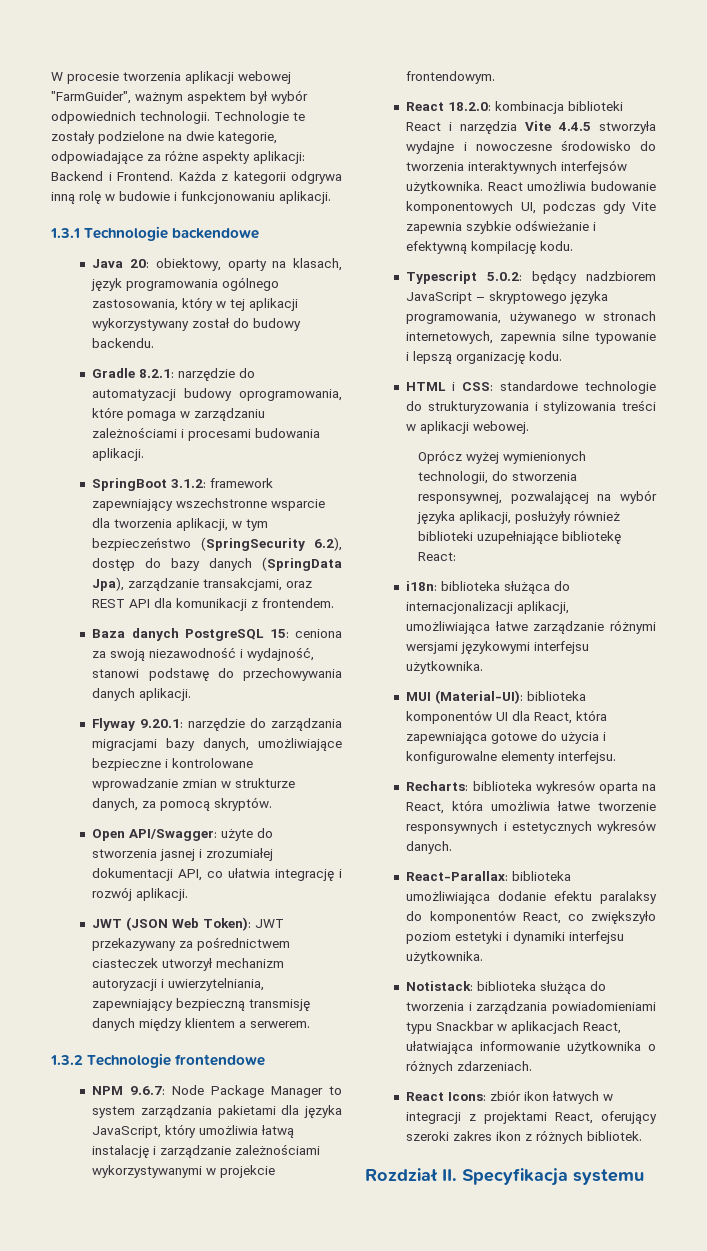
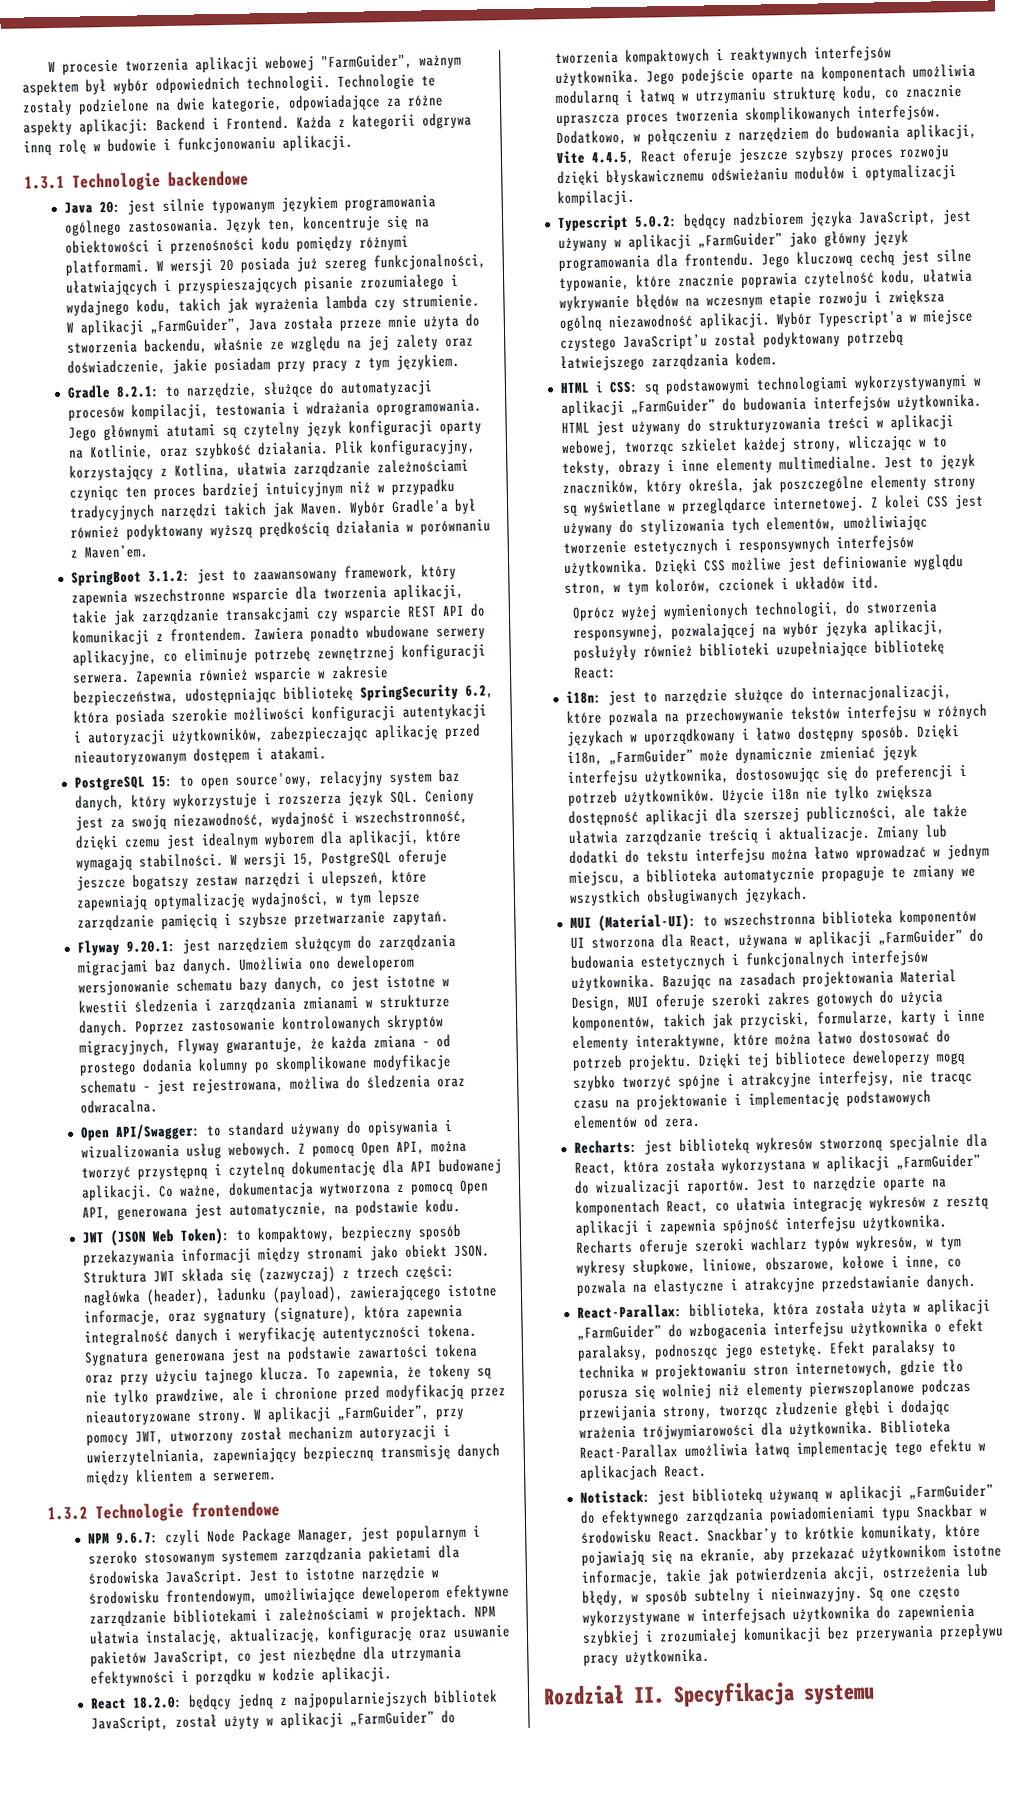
[155,258,342,271] [91,277,280,291] [92,297,299,311] [92,318,302,331] [92,338,155,348] [92,368,256,381] [92,388,342,401] [92,407,266,421] [92,427,321,441] [92,448,145,461] [92,478,274,491] [92,499,174,511] obiektowy, oparty na klasach, język programowania ogólnego zastosowania, który w tej aplikacji wykorzystywany został do budowy backendu. // Gradle 8.2.1: narzędzie do automatyzacji budowy oprogramowania, które pomaga w zarządzaniu zależnościami i procesami budowania aplikacji. // SpringBoot 3.1.2: framework zapewniający -> [126,194,436,215] [63,214,430,236] [64,234,409,254] [64,253,486,276] [65,273,459,296] [65,293,480,316] [65,313,480,336] [66,334,474,355] [66,353,460,376] [66,379,433,399] [67,398,482,421] [67,419,482,441] [68,438,476,461] [68,458,469,481] [68,478,455,501] [68,498,477,521] [69,518,491,540] [69,544,148,559] [70,563,457,586] [70,589,128,606] jest silnie typowanym językiem programowania ogólnego zastosowania. Język ten, koncentruje się na obiektowości i przenośności kodu pomiędzy różnymi platformami. W wersji 20 posiada już szereg funkcjonalności, ułatwiających i przyspieszających pisanie zrozumiałego i wydajnego kodu, takich jak wyrażenia lambda czy strumienie. W aplikacji „FarmGuider”, Java została przeze mnie użyta do stworzenia backendu, właśnie ze względu na jej zalety oraz doświadczenie, jakie posiadam przy pracy z tym językiem. // Gradle 8.2.1: to narzędzie, służące do automatyzacji procesów kompilacji, testowania i wdrażania oprogramowania. Jego głównymi atutami są czytelny język konfiguracji oparty na Kotlinie, oraz szybkość działania. Plik konfiguracyjny, korzystający z Kotlina, ułatwia zarządzanie zależnościami czyniąc ten proces bardziej intuicyjnym niż w przypadku tradycyjnych narzędzi takich jak Maven. Wybór Gradle'a był również podyktowany wyższą prędkością działania w porównaniu z Maven’em. // SpringBoot 3.1.2: jest to zaawansowany framework, który zapewnia
[232,519,269,531] [92,537,342,551] [92,557,342,571] [92,577,313,591] w tym bezpieczeństwo (SpringSecurity 6.2), dostęp do bazy danych (SpringData Jpa), zarządzanie transakcjami, oraz -> [70,604,402,626] takie jak zarządzanie transakcjami czy wsparcie
[154,598,173,608] dla -> [469,603,486,617] do
[92,628,342,641] [92,647,315,661] [92,668,342,681] [92,688,192,701] [92,718,342,731] [92,738,342,751] [92,758,254,771] [92,778,296,791] [92,797,273,811] [92,828,274,841] [92,848,274,861] [92,868,342,881] [92,887,189,901] [92,917,285,931] [92,937,291,951] [92,958,214,971] // Baza danych PostgreSQL 15: ceniona za swoją niezawodność i wydajność, stanowi podstawę do przechowywania danych aplikacji. // Flyway 9.20.1: narzędzie do zarządzania migracjami bazy danych, umożliwiające bezpieczne i kontrolowane wprowadzanie zmian w strukturze danych, za pomocą skryptów. // Open API/Swagger: użyte do stworzenia jasnej i zrozumiałej dokumentacji API, co ułatwia integrację i rozwój aplikacji. // JWT (JSON Web Token): JWT przekazywany za pośrednictwem ciasteczek utworzył -> [253,624,486,642] [71,643,486,666] [71,665,389,685] [72,683,494,706] [72,703,487,725] [72,723,481,746] [73,746,327,766] [73,768,460,791] [74,788,475,811] [74,808,468,831] [74,828,461,851] [75,849,448,871] [75,869,427,891] [75,889,421,911] [76,910,449,931] [76,934,456,956] [77,954,415,976] [77,974,450,996] [77,994,450,1014] [78,1014,444,1036] [78,1034,451,1056] [78,1054,451,1076] [79,1074,466,1095] [79,1099,158,1114] [79,1119,453,1141] [80,1140,467,1159] [80,1158,502,1181] [80,1179,489,1201] [81,1198,461,1221] [81,1223,461,1247] [82,1244,490,1266] [82,1264,455,1284] [82,1283,498,1306] [83,1303,463,1326] [83,1323,477,1346] [83,1343,478,1366] [84,1363,492,1386] [84,1383,506,1406] [84,1404,465,1426] [85,1427,283,1446] Zawiera ponadto wbudowane serwery aplikacyjne, co eliminuje potrzebę zewnętrznej konfiguracji serwera. Zapewnia również wsparcie w zakresie bezpieczeństwa, udostępniając bibliotekę SpringSecurity 6.2, która posiada szerokie możliwości konfiguracji autentykacji i autoryzacji użytkowników, zabezpieczając aplikację przed nieautoryzowanym dostępem i atakami. // PostgreSQL 15: to open source'owy, relacyjny system baz danych, który wykorzystuje i rozszerza język SQL. Ceniony jest za swoją niezawodność, wydajność i wszechstronność, dzięki czemu jest idealnym wyborem dla aplikacji, które wymagają stabilności. W wersji 15, PostgreSQL oferuje jeszcze bogatszy zestaw narzędzi i ulepszeń, które zapewniają optymalizację wydajności, w tym lepsze zarządzanie pamięcią i szybsze przetwarzanie zapytań. // Flyway 9.20.1: jest narzędziem służącym do zarządzania migracjami baz danych. Umożliwia ono deweloperom wersjonowanie schematu bazy danych, co jest istotne w kwestii śledzenia i zarządzania zmianami w strukturze danych. Poprzez zastosowanie kontrolowanych skryptów migracyjnych, Flyway gwarantuje, że każda zmiana – od prostego dodania kolumny po skomplikowane modyfikacje schematu – jest rejestrowana, możliwa do śledzenia oraz odwracalna. // Open API/Swagger: to standard używany do opisywania i wizualizowania usług webowych. Z pomocą Open API, można tworzyć przystępną i czytelną dokumentację dla API budowanej aplikacji. Co ważne, dokumentacja wytworzona z pomocą Open API, generowana jest automatycznie, na podstawie kodu. // JWT (JSON Web Token): to kompaktowy, bezpieczny sposób przekazywania informacji między stronami jako obiekt JSON. Struktura JWT składa się (zazwyczaj) z trzech części: nagłówka (header), ładunku (payload), zawierającego istotne informacje, oraz sygnatury (signature), która zapewnia integralność danych i weryfikację autentyczności tokena. Sygnatura generowana jest na podstawie zawartości tokena oraz przy użyciu tajnego klucza. To zapewnia, że tokeny są nie tylko prawdziwe, ale i chronione przed modyfikacją przez nieautoryzowane strony. W aplikacji „FarmGuider”, przy pomocy JWT, utworzony został
(166, 1090) none -> [164,1529,201,1546] czyli
[271,1086,342,1098] [92,1105,342,1118] [92,1124,295,1138] [92,1144,321,1158] [92,1165,276,1178] [406,71,496,84] [406,101,624,114] [406,121,656,134] [406,140,656,154] [406,160,628,174] [406,181,656,194] [406,201,656,214] [406,220,597,234] [406,241,574,254] [406,271,656,284] [406,291,609,304] [406,311,656,324] [406,331,656,344] [406,351,563,364] [406,381,656,394] [406,400,656,414] [406,421,530,434] Manager to system zarządzania pakietami dla języka JavaScript, który umożliwia łatwą instalację i zarządzanie zależnościami wykorzystywanymi w projekcie frontendowym. // React 18.2.0: kombinacja biblioteki React i narzędzia Vite 4.4.5 stworzyła wydajne i nowoczesne środowisko do tworzenia interaktywnych interfejsów użytkownika. React umożliwia budowanie komponentowych UI, podczas gdy Vite zapewnia szybkie odświeżanie i efektywną kompilację kodu. // Typescript 5.0.2: będący nadzbiorem JavaScript – skryptowego języka programowania, używanego w stronach internetowych, zapewnia silne typowanie i lepszą organizację kodu. // HTML i CSS: standardowe technologie do strukturyzowania i stylizowania treści w aplikacji webowej. -> [297,1524,481,1543] [87,1545,460,1566] [87,1565,439,1586] [88,1584,510,1606] [88,1604,496,1627] [88,1624,511,1646] [89,1645,462,1667] [89,1666,392,1687] [90,1689,498,1710] [90,1710,456,1732] [554,45,892,65] [554,63,976,87] [554,83,962,107] [555,104,942,127] [555,123,977,147] [555,144,950,166] [556,164,957,187] [556,189,635,207] [556,208,972,232] [557,229,909,252] [557,248,972,272] [558,268,973,292] [558,289,945,312] [558,308,973,332] [559,330,904,352] [559,352,778,372] [559,373,982,395] [560,393,982,417] [560,414,954,436] [560,434,948,457] [561,453,976,477] [561,474,976,497] [562,493,984,517] [562,514,928,537] [562,534,914,555] [563,554,964,577] [563,575,880,597] Manager, jest popularnym i szeroko stosowanym systemem zarządzania pakietami dla środowiska JavaScript. Jest to istotne narzędzie w środowisku frontendowym, umożliwiające deweloperom efektywne zarządzanie bibliotekami i zależnościami w projektach. NPM ułatwia instalację, aktualizację, konfigurację oraz usuwanie pakietów JavaScript, co jest niezbędne dla utrzymania efektywności i porządku w kodzie aplikacji. // React 18.2.0: będący jedną z najpopularniejszych bibliotek JavaScript, został użyty w aplikacji „FarmGuider” do tworzenia kompaktowych i reaktywnych interfejsów użytkownika. Jego podejście oparte na komponentach umożliwia modularną i łatwą w utrzymaniu strukturę kodu, co znacznie upraszcza proces tworzenia skomplikowanych interfejsów. Dodatkowo, w połączeniu z narzędziem do budowania aplikacji, Vite 4.4.5, React oferuje jeszcze szybszy proces rozwoju dzięki błyskawicznemu odświeżaniu modułów i optymalizacji kompilacji. // Typescript 5.0.2: będący nadzbiorem języka JavaScript, jest używany w aplikacji „FarmGuider” jako główny język programowania dla frontendu. Jego kluczową cechą jest silne typowanie, które znacznie poprawia czytelność kodu, ułatwia wykrywanie błędów na wczesnym etapie rozwoju i zwiększa ogólną niezawodność aplikacji. Wybór Typescript'a w miejsce czystego JavaScript’u został podyktowany potrzebą łatwiejszego zarządzania kodem. // HTML i CSS: są podstawowymi technologiami wykorzystywanymi w aplikacji „FarmGuider” do budowania interfejsów użytkownika. HTML jest używany do strukturyzowania treści w aplikacji webowej, tworząc szkielet każdej strony, wliczając w to teksty, obrazy i inne elementy multimedialne. Jest to język znaczników, który określa, jak poszczególne elementy strony są wyświetlane w przeglądarce internetowej. Z kolei CSS jest używany do stylizowania tych elementów, umożliwiając tworzenie estetycznych i responsywnych interfejsów użytkownika. Dzięki CSS możliwe jest definiowanie wyglądu stron, w tym kolorów, czcionek i układów itd.
[441,581,571,594] [406,601,570,614] [406,620,656,634] [406,641,590,654] [406,661,484,674] biblioteka służąca do internacjonalizacji aplikacji, umożliwiająca łatwe zarządzanie różnymi wersjami językowymi interfejsu użytkownika. -> [607,684,952,706] [565,703,987,726] [566,724,960,747] [566,744,918,767] [566,763,967,787] [567,784,933,807] [567,803,968,827] [567,824,947,846] [568,843,990,865] [568,864,976,887] [568,886,809,907] jest to narzędzie służące do internacjonalizacji, które pozwala na przechowywanie tekstów interfejsu w różnych językach w uporządkowany i łatwo dostępny sposób. Dzięki i18n, „FarmGuider” może dynamicznie zmieniać język interfejsu użytkownika, dostosowując się do preferencji i potrzeb użytkowników. Użycie i18n nie tylko zwiększa dostępność aplikacji dla szerszej publiczności, ale także ułatwia zarządzanie treścią i aktualizacje. Zmiany lub dodatki do tekstu interfejsu można łatwo wprowadzać w jednym miejscu, a biblioteka automatycznie propaguje te zmiany we wszystkich obsługiwanych językach.
(524, 697) none -> [702,911,816,927] to wszechstronna
[512,710,608,724] [406,731,607,744] [406,751,617,764] [406,780,656,794] [406,800,656,814] [406,820,656,834] [406,841,453,854] [406,871,572,881] [406,891,657,904] [406,910,656,924] [406,931,625,944] [406,951,484,964] [406,981,607,994] [406,1002,472,1011] dla React, która zapewniająca gotowe do użycia i konfigurowalne elementy interfejsu. // Recharts: biblioteka wykresów oparta na React, która umożliwia łatwe tworzenie responsywnych i estetycznych wykresów danych. // React-Parallax: biblioteka umożliwiająca dodanie efektu paralaksy do komponentów React, co zwiększyło poziom estetyki i dynamiki interfejsu użytkownika. // Notistack: biblioteka służąca do tworzenia i -> [590,928,984,949] [570,949,929,970] [570,969,957,992] [570,989,943,1012] [571,1008,986,1032] [571,1029,951,1051] [571,1049,965,1071] [572,1069,973,1091] [572,1089,931,1110] [572,1114,701,1129] [573,1133,988,1155] [573,1153,981,1176] [573,1175,947,1196] [574,1194,989,1216] [574,1214,947,1236] [575,1234,962,1255] [575,1254,962,1276] [575,1273,976,1296] [576,1298,991,1319] [576,1318,984,1341] [576,1339,957,1361] [577,1359,964,1380] [577,1379,971,1401] [577,1399,951,1421] [578,1419,951,1440] [578,1439,986,1459] [579,1464,707,1481] [579,1483,994,1505] [579,1509,680,1526] stworzona dla React, używana w aplikacji „FarmGuider” do budowania estetycznych i funkcjonalnych interfejsów użytkownika. Bazując na zasadach projektowania Material Design, MUI oferuje szeroki zakres gotowych do użycia komponentów, takich jak przyciski, formularze, karty i inne elementy interaktywne, które można łatwo dostosować do potrzeb projektu. Dzięki tej bibliotece deweloperzy mogą szybko tworzyć spójne i atrakcyjne interfejsy, nie tracąc czasu na projektowanie i implementację podstawowych elementów od zera. // Recharts: jest biblioteką wykresów stworzoną specjalnie dla React, która została wykorzystana w aplikacji „FarmGuider” do wizualizacji raportów. Jest to narzędzie oparte na komponentach React, co ułatwia integrację wykresów z resztą aplikacji i zapewnia spójność interfejsu użytkownika. Recharts oferuje szeroki wachlarz typów wykresów, w tym wykresy słupkowe, liniowe, obszarowe, kołowe i inne, co pozwala na elastyczne i atrakcyjne przedstawianie danych. // React-Parallax: biblioteka, która została użyta w aplikacji „FarmGuider” do wzbogacenia interfejsu użytkownika o efekt paralaksy, podnosząc jego estetykę. Efekt paralaksy to technika w projektowaniu stron internetowych, gdzie tło porusza się wolniej niż elementy pierwszoplanowe podczas przewijania strony, tworząc złudzenie głębi i dodając wrażenia trójwymiarowości dla użytkownika. Biblioteka React-Parallax umożliwia łatwą implementację tego efektu w aplikacjach React. // Notistack: jest biblioteką używaną w aplikacji „FarmGuider” do efektywnego
[511,1021,622,1034] [406,1041,656,1054] [406,1060,533,1074] [406,1090,614,1104] [406,1111,657,1124] [406,1130,643,1144] aplikacjach React, ułatwiająca informowanie użytkownika o różnych zdarzeniach. // React Icons: zbiór ikon łatwych w integracji z projektami React, oferujący szeroki zakres ikon z różnych bibliotek. -> [580,1523,981,1544] [580,1543,1002,1566] [580,1563,989,1586] [581,1585,961,1606] [581,1603,975,1626] [581,1623,1004,1646] [582,1648,710,1666] środowisku React. Snackbar’y to krótkie komunikaty, które pojawiają się na ekranie, aby przekazać użytkownikom istotne informacje, takie jak potwierdzenia akcji, ostrzeżenia lub błędy, w sposób subtelny i nieinwazyjny. Są one często wykorzystywane w interfejsach użytkownika do zapewnienia szybkiej i zrozumiałej komunikacji bez przerywania przepływu pracy użytkownika.

